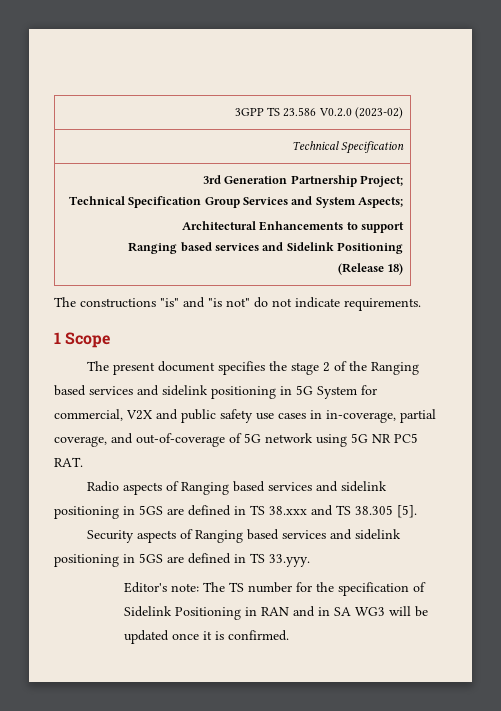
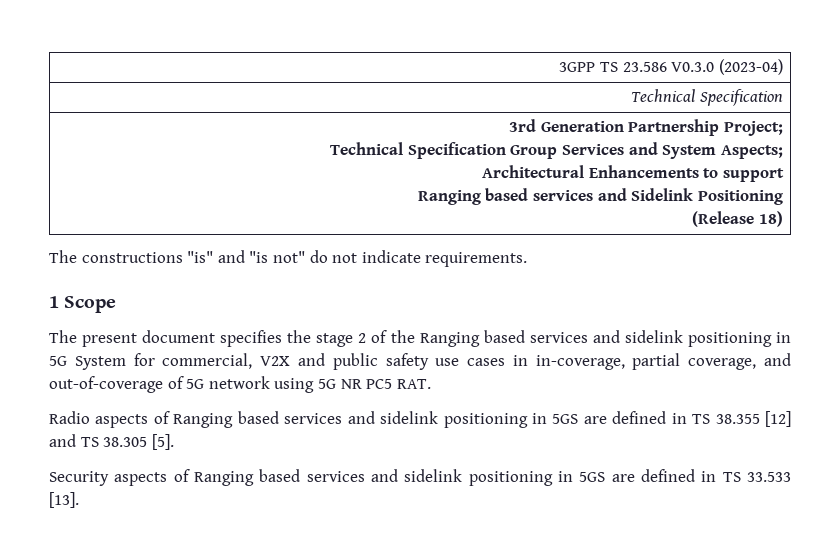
[318,107,404,119] V0.2.0 (2023-02) -> [671,59,783,75] V0.3.0 (2023-04)
[269,506,307,515] 38.xxx -> [715,411,791,427] 38.355 [12]
[269,554,310,567] [123,582,426,596] [123,606,428,620] [123,630,289,644] 33.yyy. // Editor's note: The TS number for the specification of Sidelink Positioning in RAN and in SA WG3 will be updated once it is confirmed. -> [747,472,792,482] [49,492,79,508] 33.533 [13].

